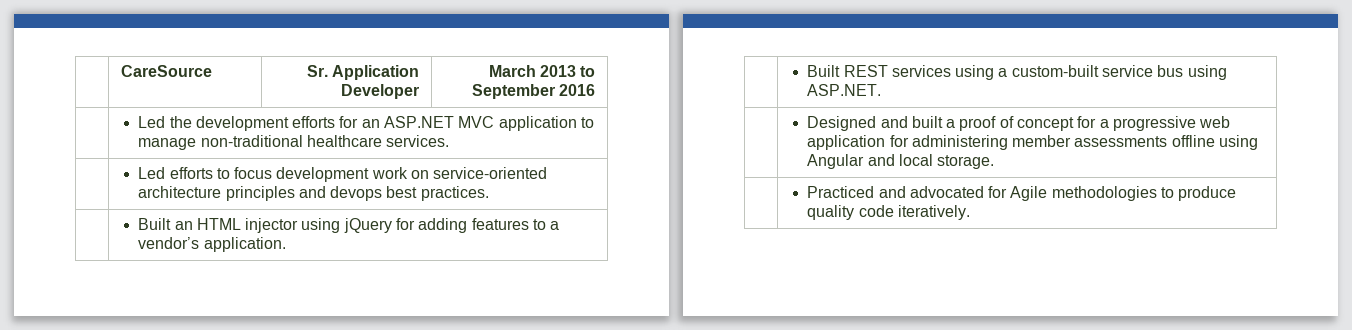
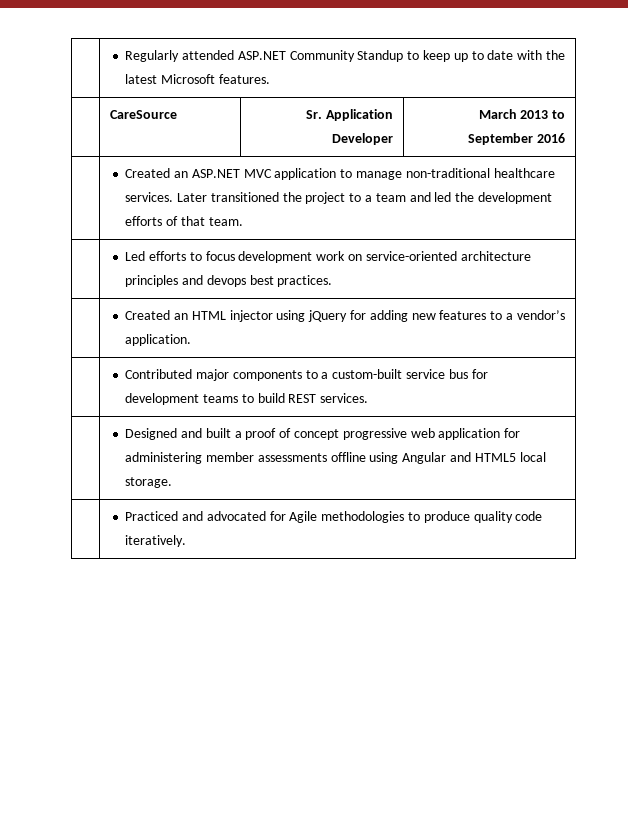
(120, 71) none -> [125,50,565,62] [125,74,270,84] | Regularly attended ASP.NET Community Standup to keep up to date with the latest Microsoft features. //
[138,116,359,131] Led the development efforts for -> [125,168,171,178] Created
(450, 141) none -> [177,192,552,204] [125,216,243,226] Later transitioned the project to a team and led the development efforts of that team.
[138,218,172,230] Built -> [125,310,171,320] Created
(468, 225) none -> [411,313,436,320] new
[807,65,1227,80] [807,84,882,96] Built REST services using a custom-built service bus using ASP.NET. -> [125,369,488,381] [125,393,369,405] Contributed major components to a custom-built service bus for development teams to build REST services.
[1077,116,1109,128] for a -> (339, 434) none
(895, 160) none -> [474,453,516,462] HTML5

